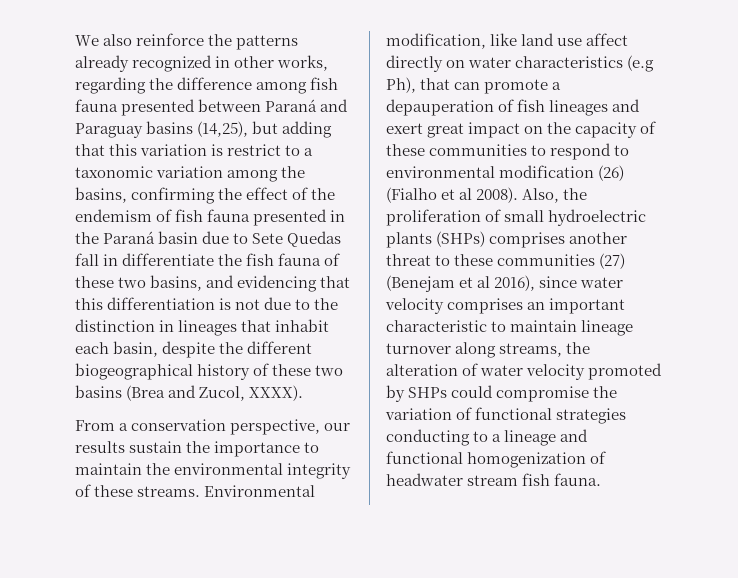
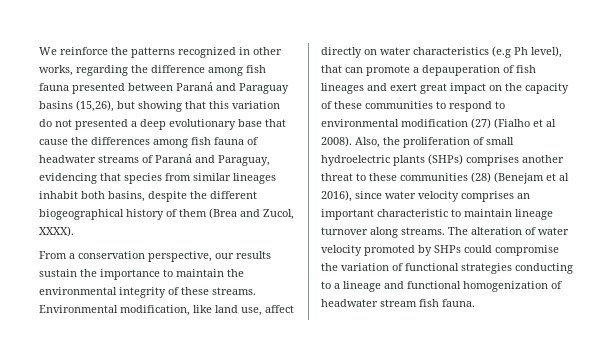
[103,34,133,46] also -> (57, 51) none
[75,55,129,72] already -> (175, 52) none
[197,121,333,138] [75,144,314,156] [75,166,306,182] [75,187,336,204] [75,209,346,226] [75,231,342,247] [75,253,341,266] [75,275,351,292] [75,297,339,310] [75,319,330,336] [75,341,159,357] (14,25), but adding that this variation is restrict to a taxonomic variation among the basins, confirming the effect of the endemism of fish fauna presented in the Paraná basin due to Sete Quedas fall in differentiate the fish fauna of these two basins, and evidencing that this differentiation is not due to the distinction in lineages that inhabit each basin, -> [76,100,280,112] [39,119,286,130] [39,137,258,148] [39,154,270,166] [39,173,276,184] [39,191,145,202] (15,26), but showing that this variation do not presented a deep evolutionary base that cause the differences among fish fauna of headwater streams of Paraná and Paraguay, evidencing that species from similar lineages inhabit both basins,
[272,364,344,376] [75,385,122,398] these two basins -> [179,209,207,217] them
[557,38,583,46] use -> [241,307,262,316] use,
[386,77,416,93] Ph), -> [514,46,562,58] Ph level),
[598,165,625,181] (26) -> [471,118,491,129] (27)
[599,253,626,269] (27) -> [471,172,491,183] (28)
[499,342,591,357] streams, the -> [401,227,468,235] streams. The

